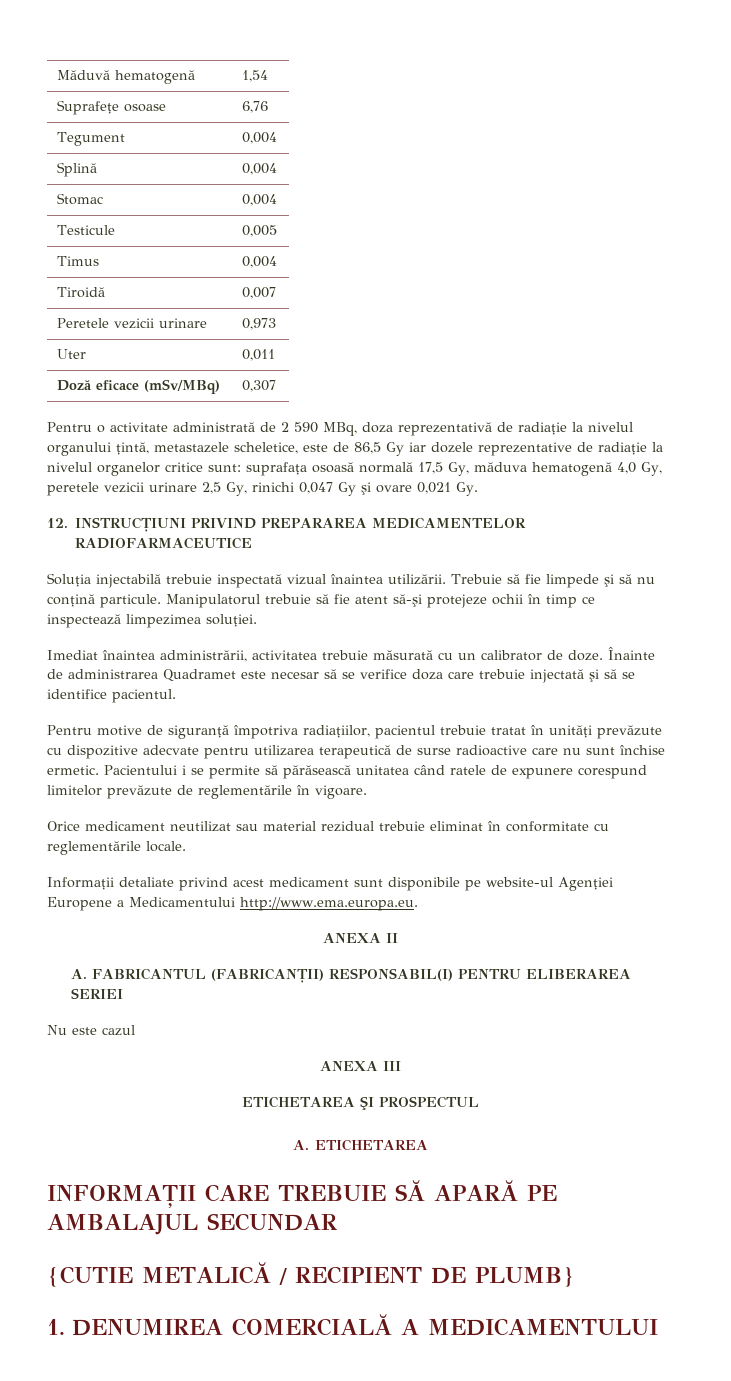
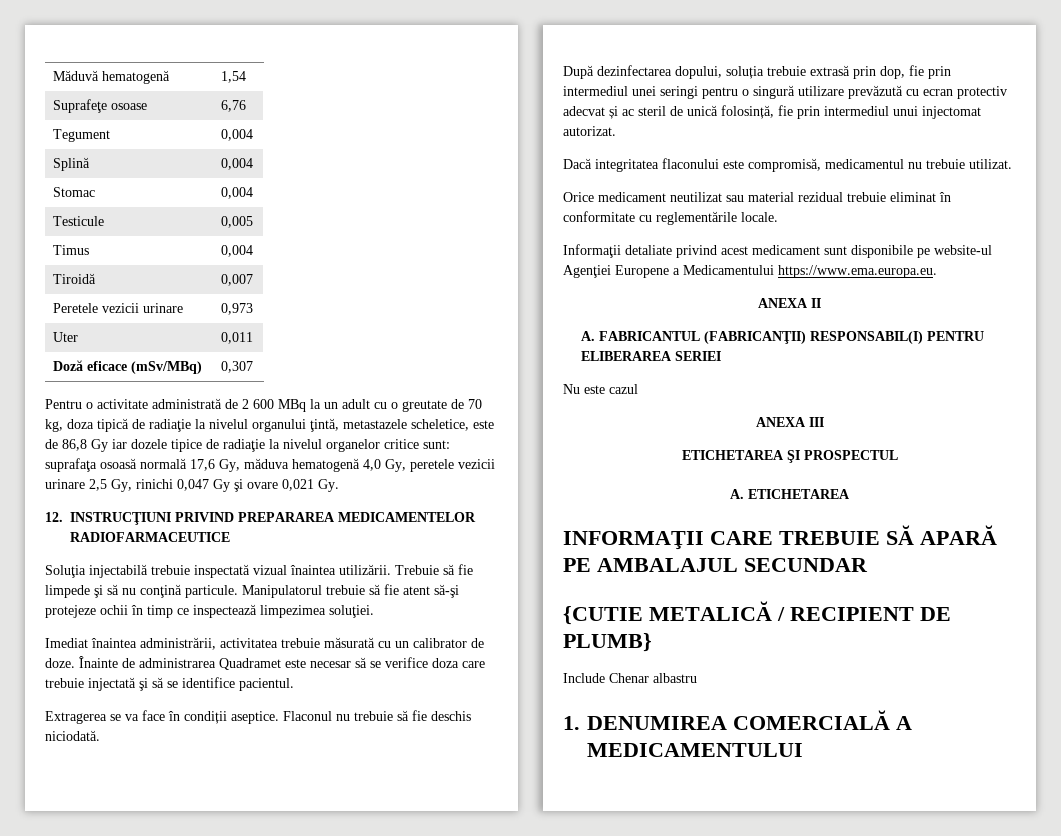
[294,422,492,436] 590 MBq, doza reprezentativă -> [253,399,482,412] [45,418,129,432] 600 MBq la un adult cu o greutate de 70 kg, doza tipică
[354,442,381,454] 86,5 -> [62,439,87,451] 86,8
[478,442,572,456] reprezentative -> [171,439,202,452] tipice
[418,462,443,474] 17,5 -> [190,459,215,471] 17,6
[47,725,662,739] [47,745,665,759] [47,765,647,779] [47,785,367,799] Pentru motive de siguranţă împotriva radiaţiilor, pacientul trebuie tratat în unităţi prevăzute cu dispozitive adecvate pentru utilizarea terapeutică de surse radioactive care nu sunt închise ermetic. Pacientului i se permite să părăsească unitatea când ratele de expunere corespund limitelor prevăzute de reglementările în vigoare. -> [45,710,471,724] [45,730,100,741] [563,65,951,79] [563,85,1007,99] [563,105,981,119] [563,126,616,136] [563,158,1012,172] Extragerea se va face în condiții aseptice. Flaconul nu trebuie să fie deschis niciodată. // După dezinfectarea dopului, soluția trebuie extrasă prin dop, fie prin intermediul unei seringi pentru o singură utilizare prevăzută cu ecran protectiv adecvat și ac steril de unică folosință, fie prin intermediul unui injectomat autorizat. // Dacă integritatea flaconului este compromisă, medicamentul nu trebuie utilizat.
[240,897,418,911] http://www.ema.europa.eu. -> [778,265,937,278] https://www.ema.europa.eu.
(575, 1276) none -> [563,673,697,683] // Include Chenar albastru

